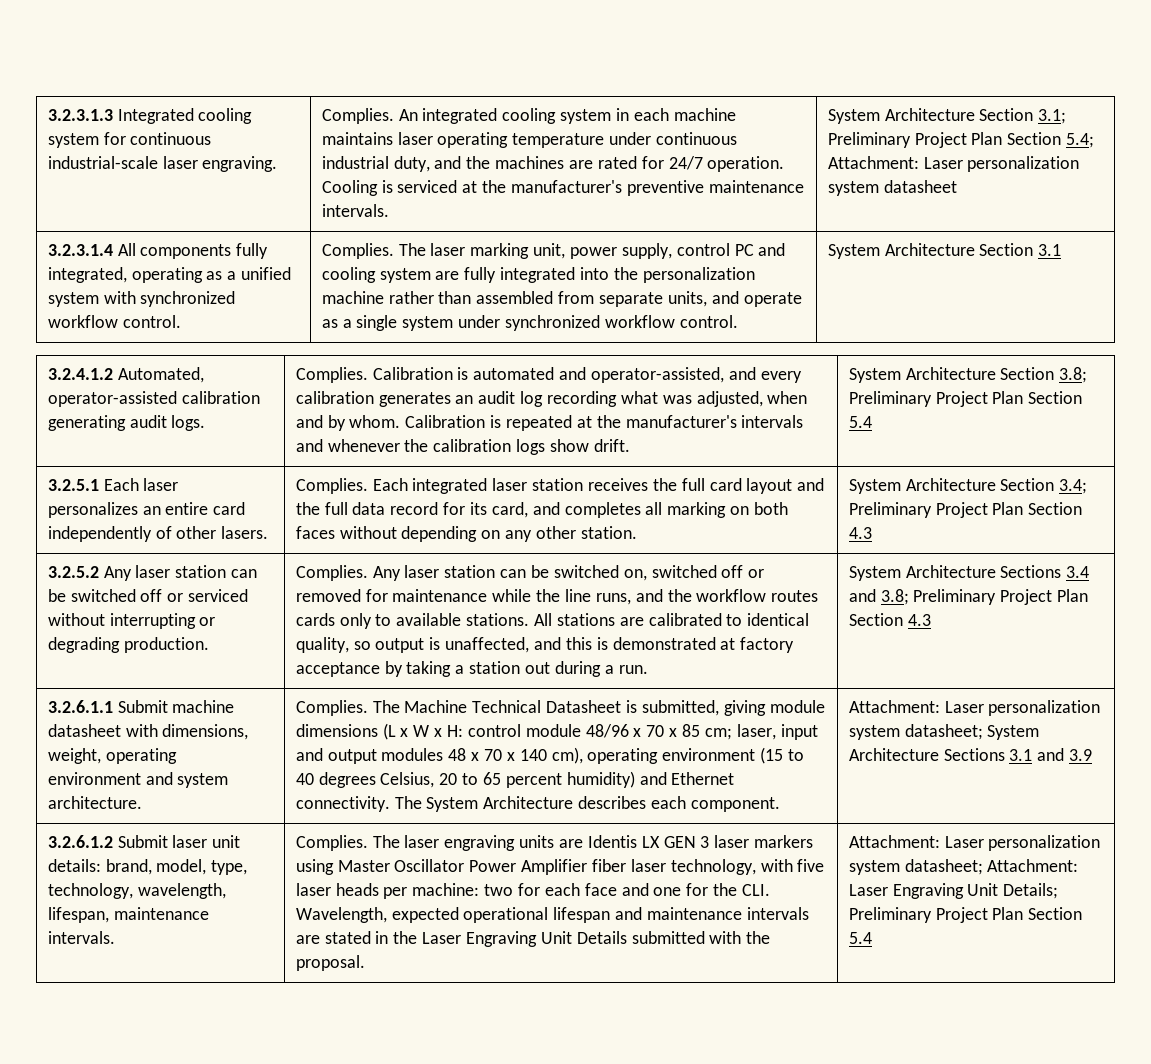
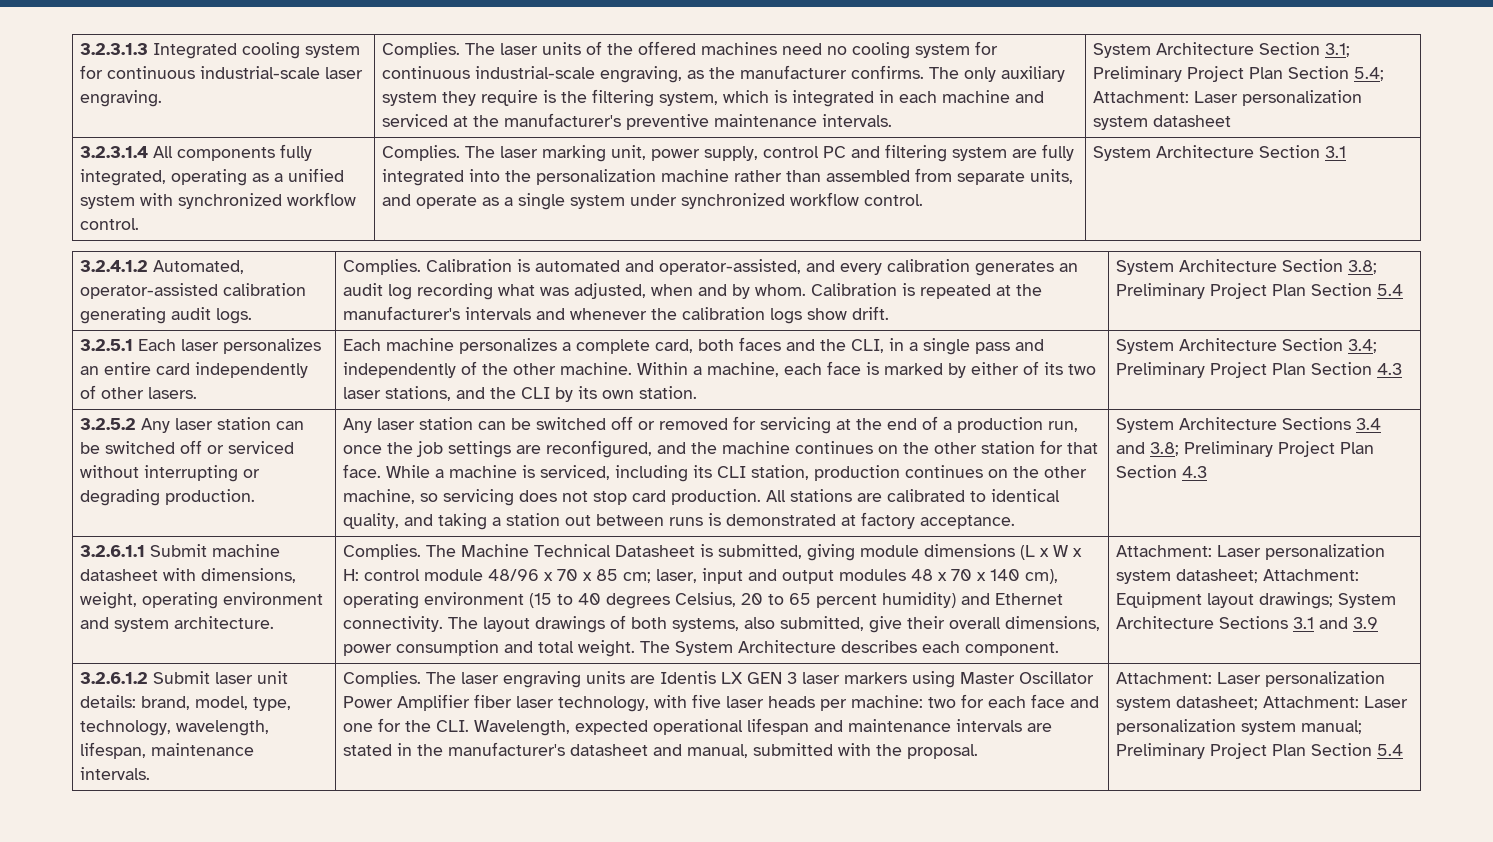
[398,108,736,124] [321,132,738,148] [321,156,785,172] [321,180,393,196] An integrated cooling system in each machine maintains laser operating temperature under continuous industrial duty, and the machines are rated for 24/7 operation. Cooling is -> [464,41,998,59] [381,65,1065,83] [381,89,1044,107] The laser units of the offered machines need no cooling system for continuous industrial-scale engraving, as the manufacturer confirms. The only auxiliary system they require is the filtering system, which is integrated in each machine and
[321,267,376,283] cooling -> [884,144,947,162] filtering
[295,478,825,494] [295,502,789,518] [295,526,577,542] Complies. Each integrated laser station receives the full card layout and the full data record for its card, and completes all marking on both faces without depending on any other -> [342,337,1044,355] [342,361,1096,378] [342,386,634,402] Each machine personalizes a complete card, both faces and the CLI, in a single pass and independently of the other machine. Within a machine, each face is marked by either of its two laser stations, and the CLI by its own
[295,565,717,581] Complies. Any laser station can be switched on, switched -> [342,417,606,433] Any laser station can be switched
[392,589,819,605] [295,613,530,629] maintenance while the line runs, and the workflow routes cards only to available stations. -> [759,416,1078,434] [342,440,1098,458] [342,464,1087,482] [342,489,761,506] servicing at the end of a production run, once the job settings are reconfigured, and the machine continues on the other station for that face. While a machine is serviced, including its CLI station, production continues on the other machine, so servicing does not stop card production.
[353,637,795,653] [295,661,648,677] so output is unaffected, and this is demonstrated at factory acceptance by taking a station out during a run. -> [403,512,1015,530] and taking a station out between runs is demonstrated at factory acceptance.
(422, 802) none -> [482,615,1100,633] [342,640,670,657] layout drawings of both systems, also submitted, give their overall dimensions, power consumption and total weight. The
(983, 732) none -> [1262,569,1359,581] [1115,592,1333,609] Attachment: Equipment layout drawings;
[422,931,627,947] Laser Engraving Unit Details -> [447,742,748,758] manufacturer's datasheet and manual,
[892,883,1059,899] Engraving Unit Details; -> [1115,719,1362,735] personalization system manual;

